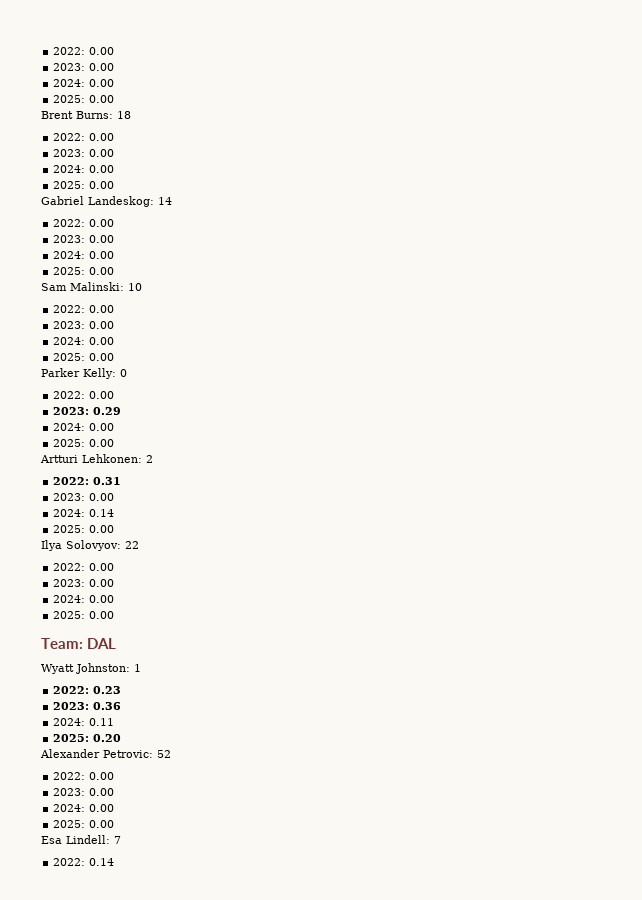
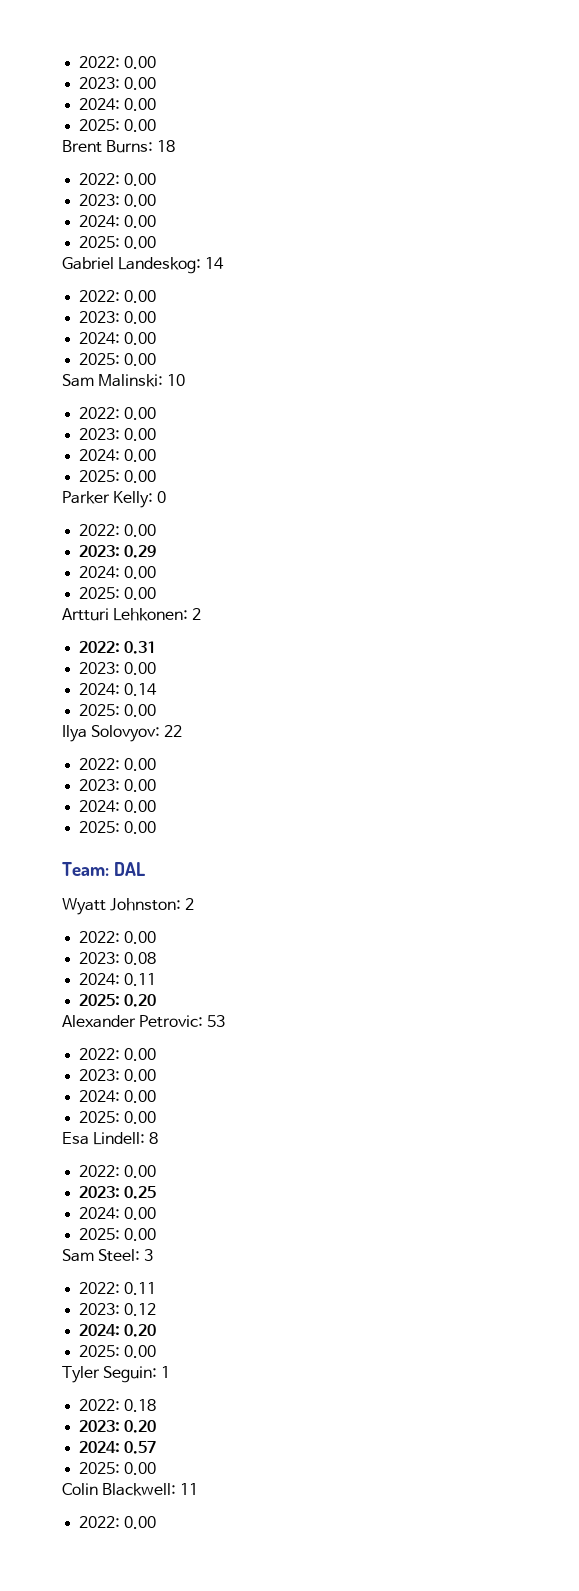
[134,664,141,672] [53,686,122,694] [53,702,122,710] 1 // 2022: 0.23 // 2023: 0.36 -> [185,898,195,910] [79,931,157,944] [79,952,157,965] 2 // 2022: 0.00 // 2023: 0.08
[157,750,171,758] 52 -> [207,1015,226,1027] 53
[114,836,121,844] [53,858,115,866] 7 // 2022: 0.14 -> [149,1132,159,1144] [79,1165,157,1178] [79,1186,157,1199] [79,1207,157,1220] [79,1228,157,1241] [62,1249,154,1262] [79,1282,157,1295] [79,1303,157,1316] [79,1324,157,1337] [79,1345,157,1358] [62,1366,171,1383] [79,1399,157,1412] [79,1420,157,1433] [79,1441,157,1454] [79,1462,157,1475] [62,1483,199,1496] [79,1516,157,1529] 8 // 2022: 0.00 // 2023: 0.25 // 2024: 0.00 // 2025: 0.00 // Sam Steel: 3 // 2022: 0.11 // 2023: 0.12 // 2024: 0.20 // 2025: 0.00 // Tyler Seguin: 1 // 2022: 0.18 // 2023: 0.20 // 2024: 0.57 // 2025: 0.00 // Colin Blackwell: 11 // 2022: 0.00

